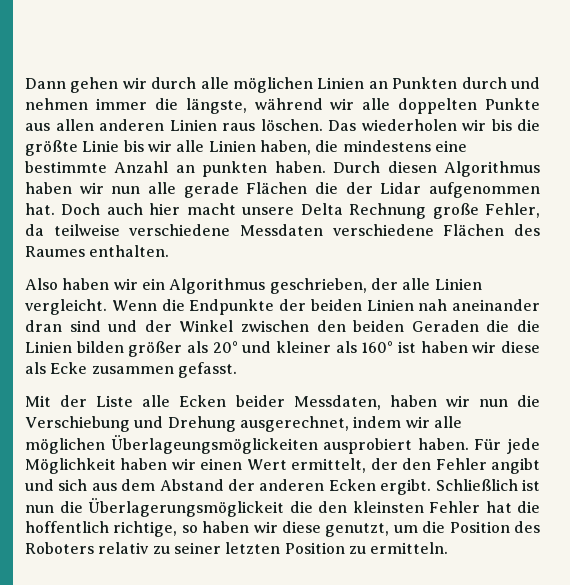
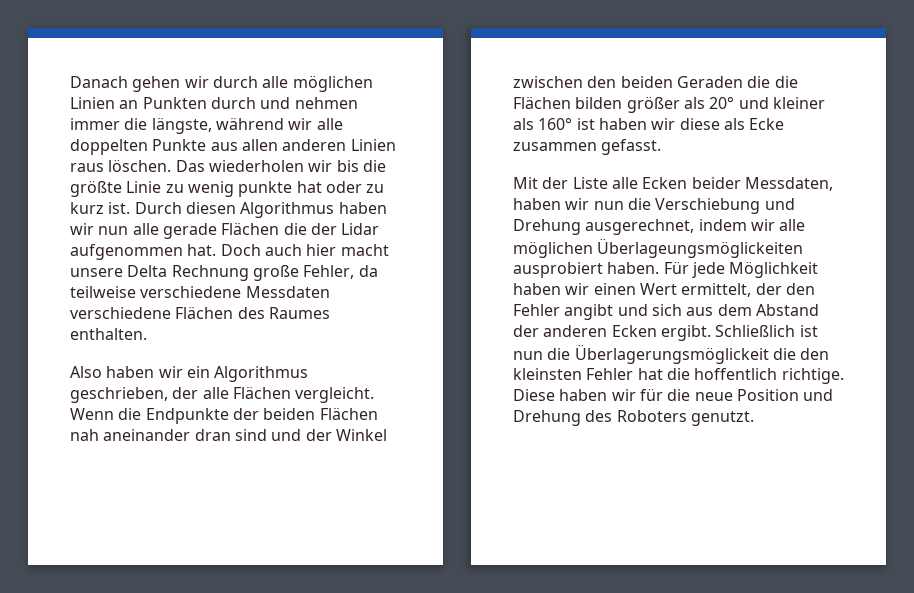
[25,78,66,89] Dann -> [70,76,128,88] Danach
[123,140,467,155] [25,161,326,177] bis wir alle Linien haben, die mindestens eine bestimmte Anzahl an punkten haben. -> [165,181,385,197] [70,202,131,214] zu wenig punkte hat oder zu kurz ist.
[434,278,482,290] Linien -> [232,386,291,399] Flächen
[366,299,414,311] Linien -> [319,407,378,420] Flächen
[25,341,72,353] Linien -> [513,96,571,109] Flächen
[113,521,541,537] [25,542,449,554] richtige, so haben wir diese genutzt, um die Position des Roboters relativ zu seiner letzten Position zu ermitteln. -> [781,368,844,384] [513,388,834,401] [513,410,754,426] richtige. Diese haben wir für die neue Position und Drehung des Roboters genutzt.

